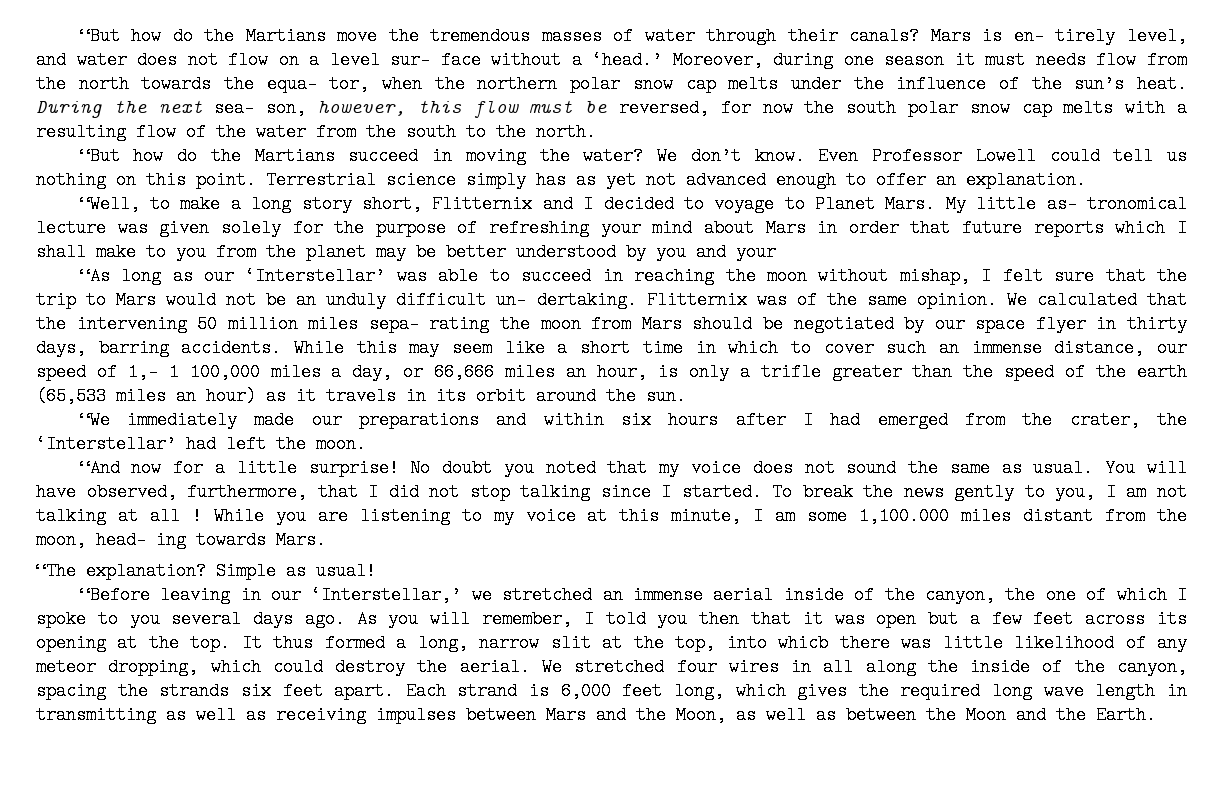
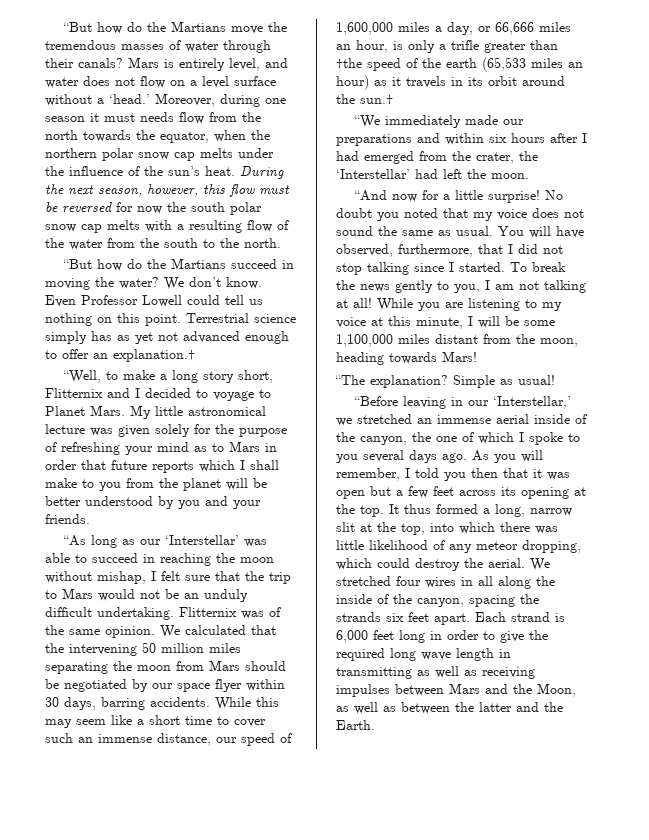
[1013,27,1116,45] en- tirely -> [179,58,225,71] entirely
[390,51,481,69] sur- face -> [234,76,276,86] surface
[266,75,370,93] equa- tor, -> [160,131,209,143] equator,
[214,99,307,117] sea- son, -> [98,188,142,197] season,
[619,99,709,117] reversed, -> [62,202,112,213] reversed
[966,171,1086,189] explanation. -> [113,349,195,362] explanation.✝
[1046,195,1188,213] as- tronomical -> [188,406,266,416] astronomical
[703,219,754,237] about -> [194,443,224,452] as to
[376,243,406,261] may -> [226,478,248,490] will
(776, 252) none -> [45,514,90,524] friends.
[496,291,637,309] un- dertaking. -> [97,607,174,620] undertaking.
[368,315,490,333] sepa- rating -> [45,662,108,674] separating
[1096,315,1187,333] in thirty -> [246,679,285,691] [45,697,59,707] within 30
[695,339,779,357] in which -> (212, 720) none
[127,363,260,381] 1,- 1 100,000 -> [336,22,393,35] 1,600,000
[963,363,994,381] the -> [336,58,362,69] ✝the
[646,387,686,405] sun. -> [360,94,393,105] sun.✝
[149,507,202,525] all ! -> [353,298,372,308] all!
[775,507,950,525] am some 1,100.000 -> [478,316,555,328] [336,334,393,347] will be some 1,100,000
[96,531,326,549] head- ing towards Mars. -> [336,351,477,365] heading towards Mars!
[778,634,829,652] whicb -> [459,522,495,534] which
[673,682,848,700] long, which gives -> [399,630,524,643] long in order to give
[966,706,1006,724] Moon -> [479,702,512,712] latter

